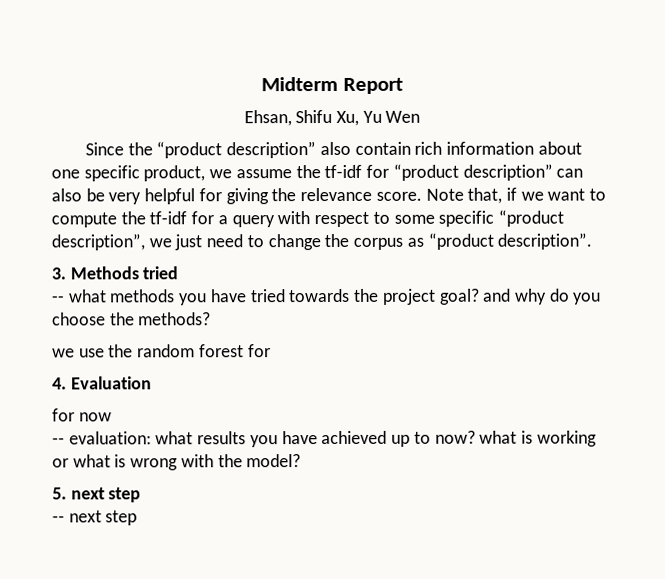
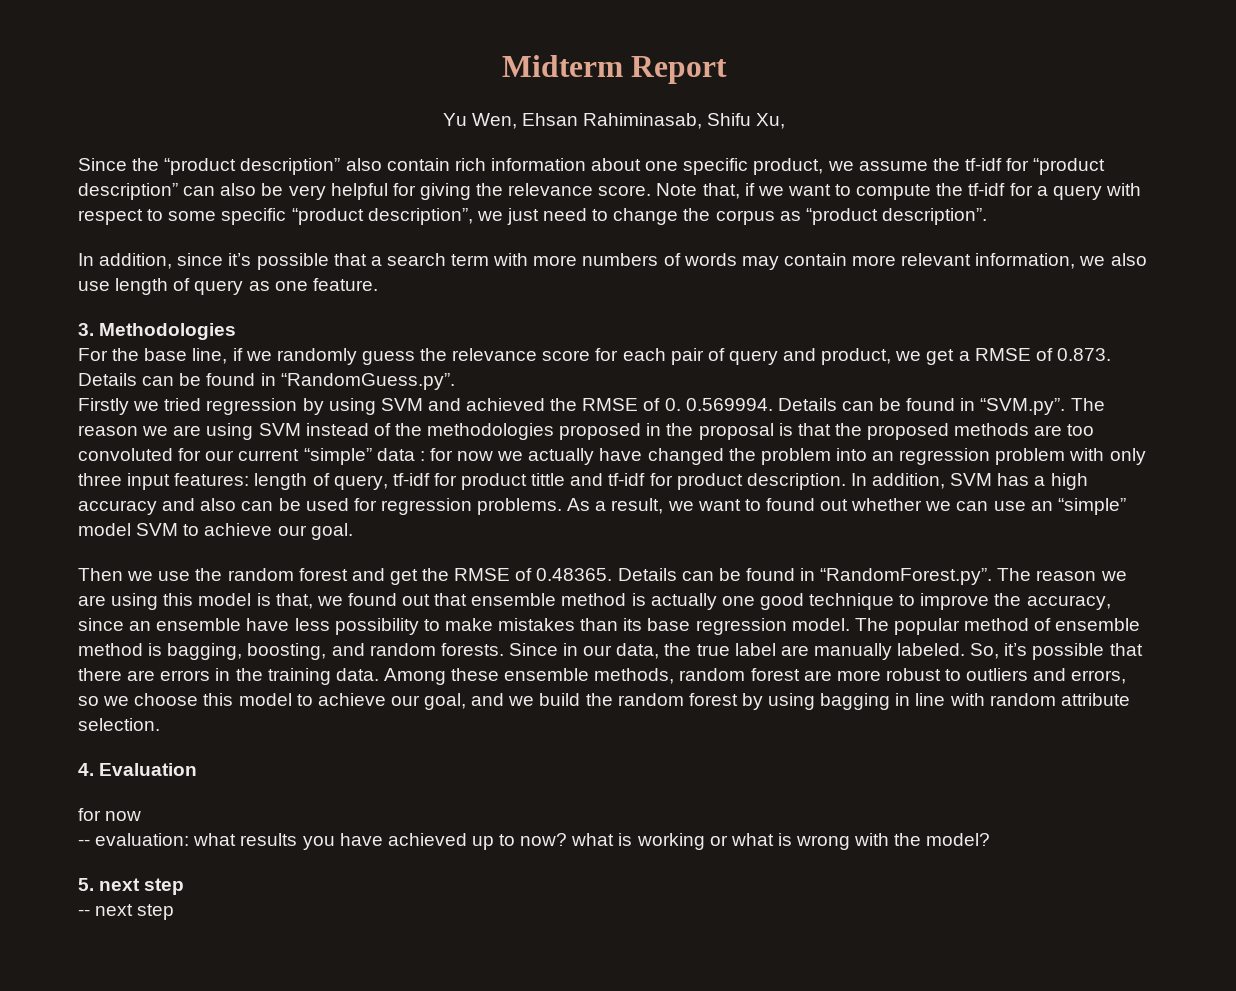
[243,110,292,127] Ehsan, -> [442,113,703,129] Yu Wen, Ehsan Rahiminasab,
[362,110,421,123] Yu Wen -> (786, 121) none
[51,266,179,280] [52,288,602,306] [52,312,212,326] 3. Methods tried // -- what methods you have tried towards the project goal? and why do you choose the methods? // -> [78,253,1147,270] [78,278,378,295] [78,323,237,340] [78,348,1111,365] [78,373,455,390] [78,398,1105,415] [78,423,1095,440] [78,448,1146,465] [78,473,1088,490] [78,498,1126,515] [78,523,353,540] [78,568,123,581] In addition, since it’s possible that a search term with more numbers of words may contain more relevant information, we also use length of query as one feature. // 3. Methodologies // For the base line, if we randomly guess the relevance score for each pair of query and product, we get a RMSE of 0.873. Details can be found in “RandomGuess.py”. // Firstly we tried regression by using SVM and achieved the RMSE of 0. 0.569994. Details can be found in “SVM.py”. The reason we are using SVM instead of the methodologies proposed in the proposal is that the proposed methods are too convoluted for our current “simple” data : for now we actually have changed the problem into an regression problem with only three input features: length of query, tf-idf for product tittle and tf-idf for product description. In addition, SVM has a high accuracy and also can be used for regression problems. As a result, we want to found out whether we can use an “simple” model SVM to achieve our goal. // Then
[247,344,271,358] for -> [351,568,1127,585] [78,593,1111,610] [78,618,1141,635] [78,643,1143,660] [78,668,1127,685] [78,693,1130,710] [78,718,160,731] and get the RMSE of 0.48365. Details can be found in “RandomForest.py”. The reason we are using this model is that, we found out that ensemble method is actually one good technique to improve the accuracy, since an ensemble have less possibility to make mistakes than its base regression model. The popular method of ensemble method is bagging, boosting, and random forests. Since in our data, the true label are manually labeled. So, it’s possible that there are errors in the training data. Among these ensemble methods, random forest are more robust to outliers and errors, so we choose this model to achieve our goal, and we build the random forest by using bagging in line with random attribute selection.

